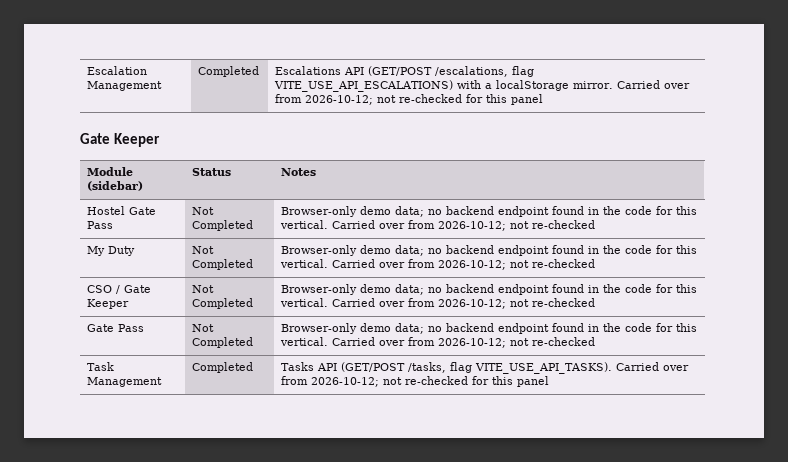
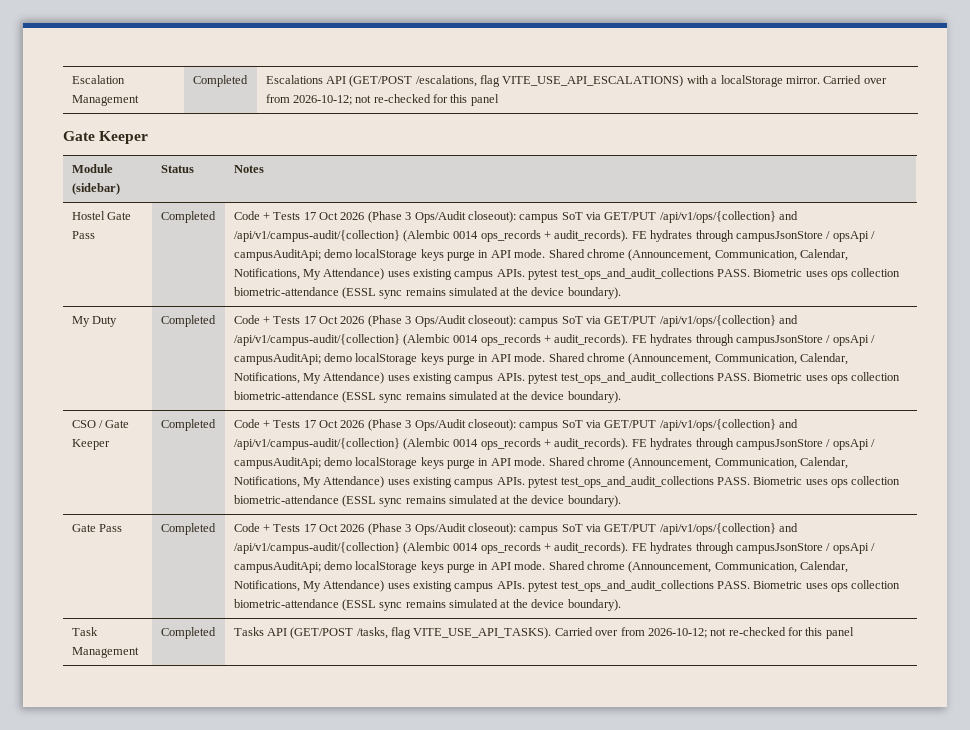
[192,207,215,215] [192,220,254,231] [281,206,698,217] [280,220,596,231] Not Completed | Browser-only demo data; no backend endpoint found in the code for this vertical. Carried over from 2026-10-12; not re-checked -> [160,211,216,223] [233,211,799,223] [233,230,876,242] [233,249,849,261] [233,268,901,280] [233,287,621,299] Completed | Code + Tests 17 Oct 2026 (Phase 3 Ops/Audit closeout): campus SoT via GET/PUT /api/v1/ops/{collection} and /api/v1/campus-audit/{collection} (Alembic 0014 ops_records + audit_records). FE hydrates through campusJsonStore / opsApi / campusAuditApi; demo localStorage keys purge in API mode. Shared chrome (Announcement, Communication, Calendar, Notifications, My Attendance) uses existing campus APIs. pytest test_ops_and_audit_collections PASS. Biometric uses ops collection biometric-attendance (ESSL sync remains simulated at the device boundary).
[192,246,215,254] [192,259,254,270] [281,245,698,256] [280,259,596,270] Not Completed | Browser-only demo data; no backend endpoint found in the code for this vertical. Carried over from 2026-10-12; not re-checked -> [160,315,216,327] [233,315,799,327] [233,334,876,346] [233,353,849,365] [233,372,901,384] [233,391,621,403] Completed | Code + Tests 17 Oct 2026 (Phase 3 Ops/Audit closeout): campus SoT via GET/PUT /api/v1/ops/{collection} and /api/v1/campus-audit/{collection} (Alembic 0014 ops_records + audit_records). FE hydrates through campusJsonStore / opsApi / campusAuditApi; demo localStorage keys purge in API mode. Shared chrome (Announcement, Communication, Calendar, Notifications, My Attendance) uses existing campus APIs. pytest test_ops_and_audit_collections PASS. Biometric uses ops collection biometric-attendance (ESSL sync remains simulated at the device boundary).
[192,285,215,293] [192,298,254,309] [281,284,698,295] [280,298,596,309] [87,324,145,332] [192,324,215,332] [192,337,254,348] [281,323,698,334] [280,337,596,348] Not Completed | Browser-only demo data; no backend endpoint found in the code for this vertical. Carried over from 2026-10-12; not re-checked // Gate Pass | Not Completed | Browser-only demo data; no backend endpoint found in the code for this vertical. Carried over from 2026-10-12; not re-checked -> [160,419,216,431] [233,419,799,431] [233,438,876,450] [233,457,849,469] [233,476,901,488] [233,495,621,507] [71,524,122,532] [160,523,216,535] [233,523,799,535] [233,542,876,554] [233,561,849,573] [233,580,901,592] [233,599,621,611] Completed | Code + Tests 17 Oct 2026 (Phase 3 Ops/Audit closeout): campus SoT via GET/PUT /api/v1/ops/{collection} and /api/v1/campus-audit/{collection} (Alembic 0014 ops_records + audit_records). FE hydrates through campusJsonStore / opsApi / campusAuditApi; demo localStorage keys purge in API mode. Shared chrome (Announcement, Communication, Calendar, Notifications, My Attendance) uses existing campus APIs. pytest test_ops_and_audit_collections PASS. Biometric uses ops collection biometric-attendance (ESSL sync remains simulated at the device boundary). // Gate Pass | Completed | Code + Tests 17 Oct 2026 (Phase 3 Ops/Audit closeout): campus SoT via GET/PUT /api/v1/ops/{collection} and /api/v1/campus-audit/{collection} (Alembic 0014 ops_records + audit_records). FE hydrates through campusJsonStore / opsApi / campusAuditApi; demo localStorage keys purge in API mode. Shared chrome (Announcement, Communication, Calendar, Notifications, My Attendance) uses existing campus APIs. pytest test_ops_and_audit_collections PASS. Biometric uses ops collection biometric-attendance (ESSL sync remains simulated at the device boundary).

